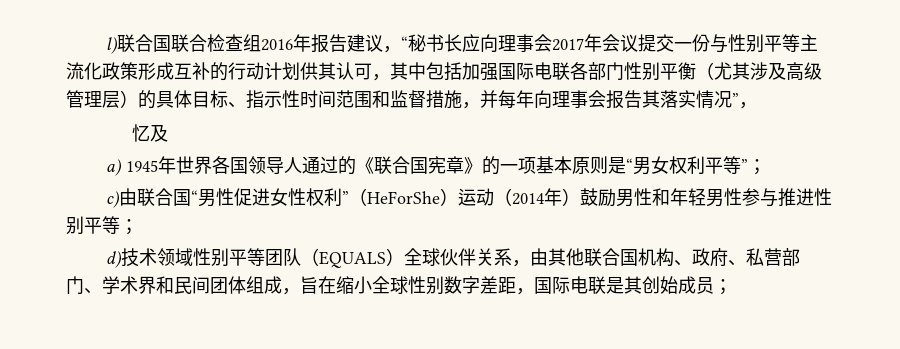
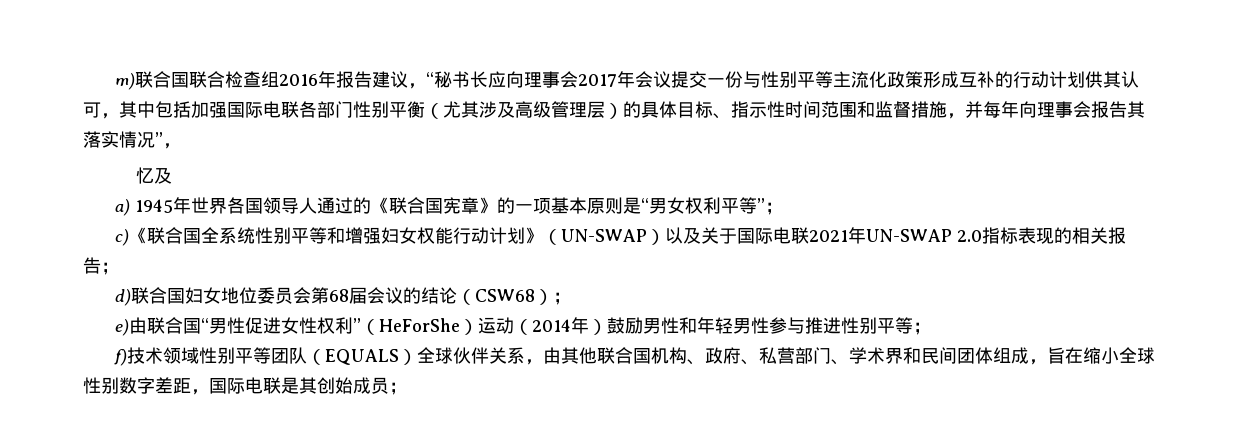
[106,37,118,54] l) -> [115,73,136,90] m)
(120, 199) none -> [129,227,1127,245] [83,257,119,275] [115,287,572,306] [115,319,130,336] 《联合国全系统性别平等和增强妇女权能行动计划》（UN-SWAP）以及关于国际电联2021年UN-SWAP 2.0指标表现的相关报告； // d)联合国妇女地位委员会第68届会议的结论（CSW68）； // e)
[106,251,122,268] d) -> [114,349,128,366] f)

